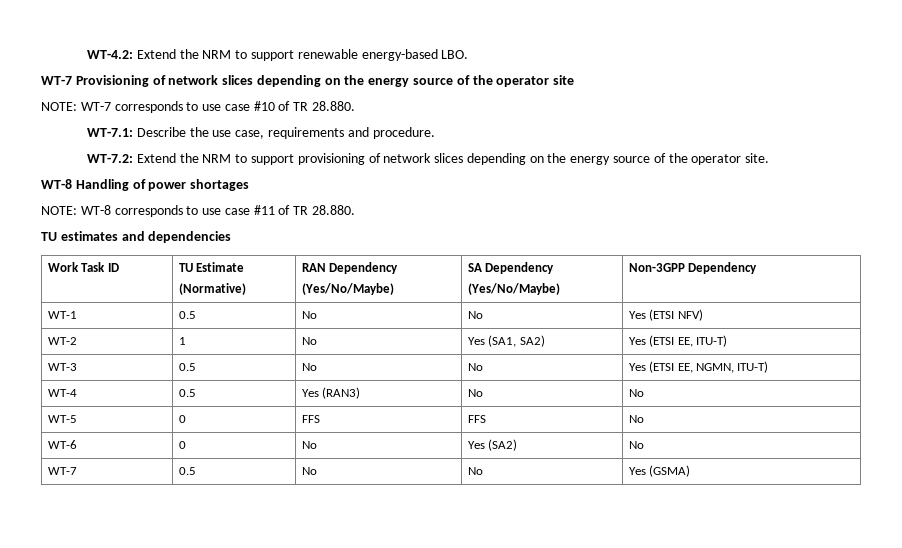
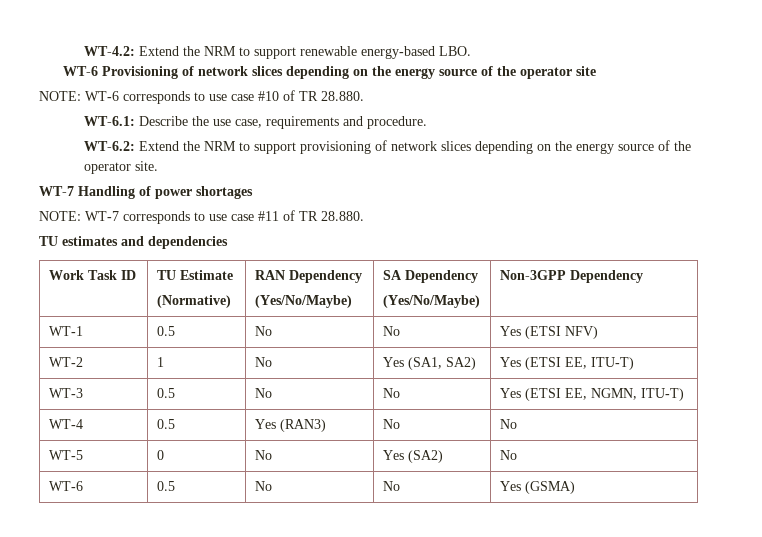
[41,76,72,85] WT-7 -> [63,66,99,76] WT-6
[80,102,111,111] WT-7 -> [85,91,119,101] WT-6
[87,128,134,137] WT-7.1: -> [83,116,135,126] WT-6.1:
[87,154,134,163] WT-7.2: -> [83,141,135,151] WT-6.2:
[41,179,72,189] WT-8 -> [39,186,74,196] WT-7
[80,205,111,215] WT-8 -> [85,211,119,221] WT-7
[301,415,320,423] [467,415,486,423] [628,415,644,423] [47,440,77,449] [178,441,186,449] | FFS | FFS | No // WT-6 | 0 -> (164, 455) none
[47,467,77,475] WT-7 -> [48,481,83,491] WT-6

